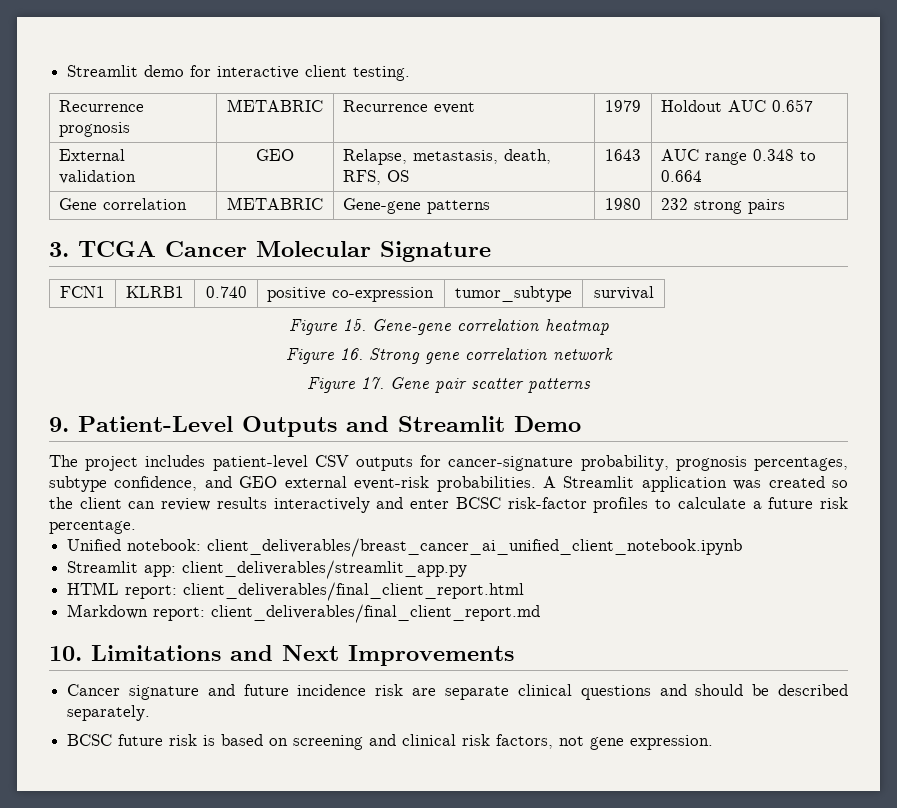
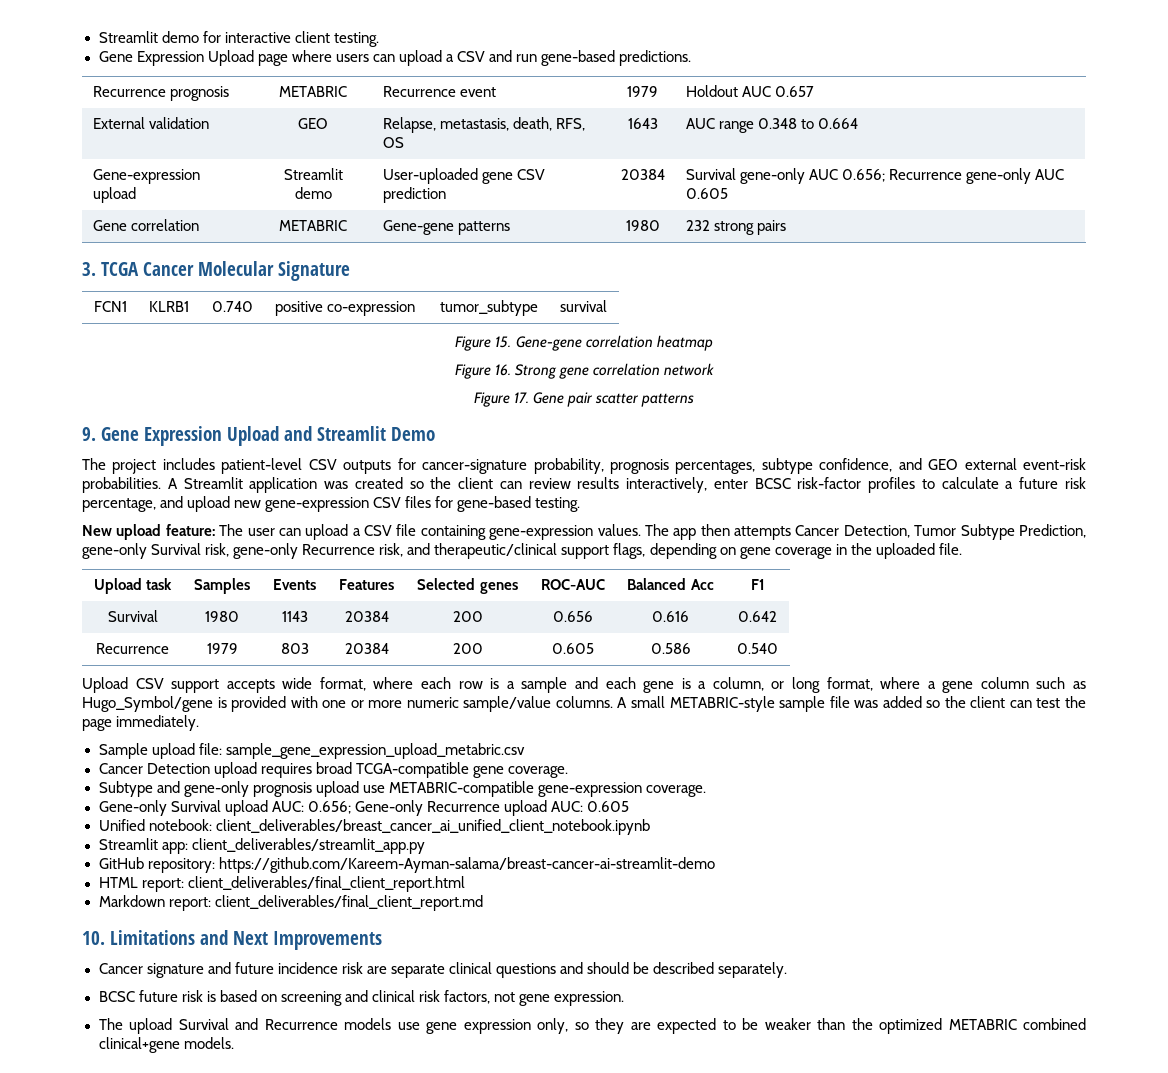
(411, 73) none -> [98,50,692,66] // Gene Expression Upload page where users can upload a CSV and run gene-based predictions.
(703, 176) none -> [92,169,200,184] [92,187,136,203] [283,168,343,180] [294,187,332,199] [382,168,545,184] [382,187,446,203] [620,169,665,180] [685,168,1065,184] [685,188,728,199] // Gene-expression upload | Streamlit demo | User-uploaded gene CSV prediction | 20384 | Survival gene-only AUC 0.656; Recurrence gene-only AUC 0.605
[78,416,337,437] Patient-Level Outputs -> [101,426,279,446] Gene Expression Upload
[273,497,404,513] interactively and -> [626,477,708,493] interactively,
[49,520,136,534] percentage. -> [82,496,581,512] [82,524,1087,540] [82,543,962,559] [93,578,173,594] [194,578,250,594] [273,579,316,590] [339,579,394,590] [417,578,518,594] [540,579,605,590] [627,578,714,590] [750,579,765,590] [107,610,158,622] [205,611,239,622] [281,611,308,622] [344,611,389,622] [452,611,483,622] [552,611,593,622] [652,611,689,622] [738,611,777,622] [96,643,169,654] [206,643,238,654] [280,643,309,654] [344,643,389,654] [452,643,483,654] [551,643,594,654] [650,643,691,654] [737,643,778,654] [82,677,1087,693] [82,696,1086,712] [82,715,200,731] [98,743,525,759] [98,762,568,778] [98,781,706,797] [98,800,629,816] percentage, and upload new gene-expression CSV files for gene-based testing. // New upload feature: The user can upload a CSV file containing gene-expression values. The app then attempts Cancer Detection, Tumor Subtype Prediction, gene-only Survival risk, gene-only Recurrence risk, and therapeutic/clinical support flags, depending on gene coverage in the uploaded file. // Upload task | Samples | Events | Features | Selected genes | ROC-AUC | Balanced Acc | F1 // Survival | 1980 | 1143 | 20384 | 200 | 0.656 | 0.616 | 0.642 // Recurrence | 1979 | 803 | 20384 | 200 | 0.605 | 0.586 | 0.540 // Upload CSV support accepts wide format, where each row is a sample and each gene is a column, or long format, where a gene column such as Hugo_Symbol/gene is provided with one or more numeric sample/value columns. A small METABRIC-style sample file was added so the client can test the page immediately. // Sample upload file: sample_gene_expression_upload_metabric.csv // Cancer Detection upload requires broad TCGA-compatible gene coverage. // Subtype and gene-only prognosis upload use METABRIC-compatible gene-expression coverage. // Gene-only Survival upload AUC: 0.656; Gene-only Recurrence upload AUC: 0.605
(468, 569) none -> [98,857,715,873] // GitHub repository: https://github.com/Kareem-Ayman-salama/breast-cancer-ai-streamlit-demo
(714, 742) none -> [98,1018,1086,1034] [98,1037,234,1053] // The upload Survival and Recurrence models use gene expression only, so they are expected to be weaker than the optimized METABRIC combined clinical+gene models.

